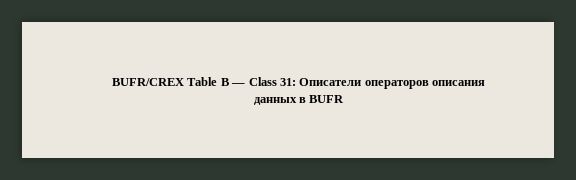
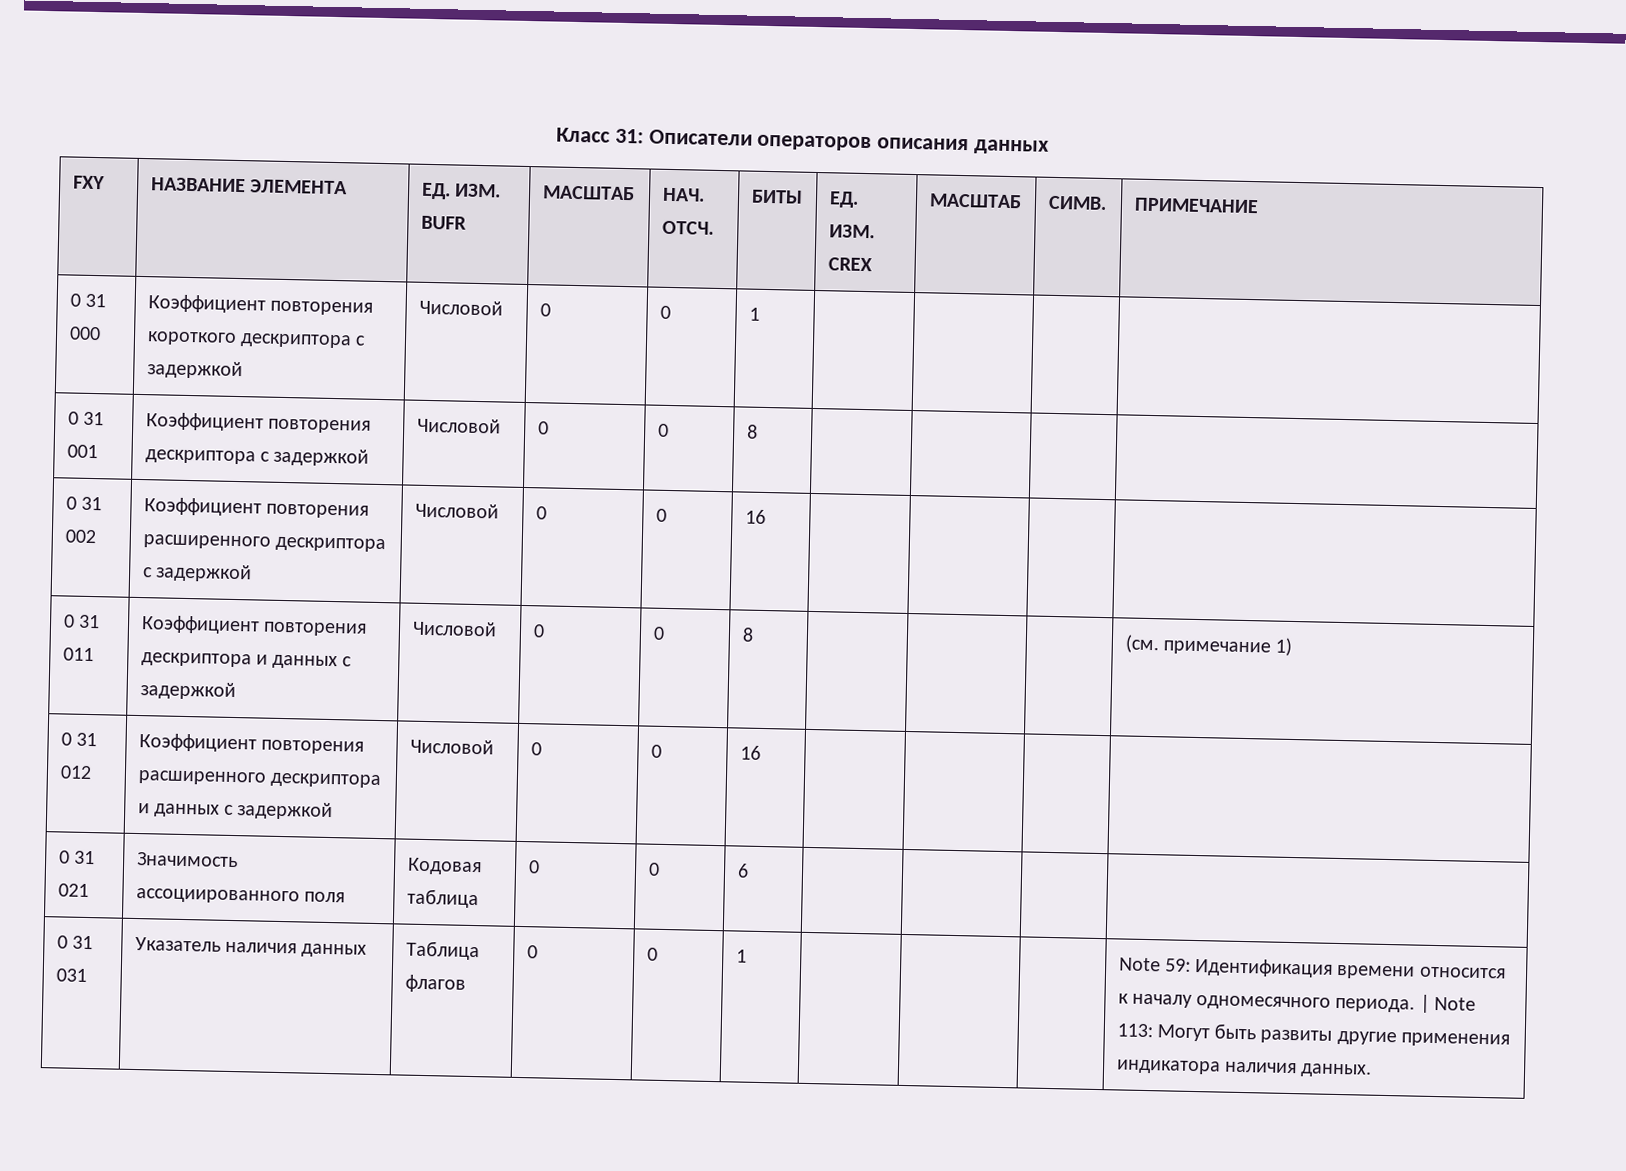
[112,77,277,86] BUFR/CREX Table B — Class -> [555,127,610,143] Класс
[299,95,345,103] в BUFR -> [72,175,105,190] [150,177,348,195] [420,182,501,200] [420,215,467,230] [541,185,635,201] [661,187,705,202] [661,220,714,235] [750,189,803,204] [828,191,859,208] [828,224,875,239] [827,257,872,272] [928,193,1022,209] [1047,195,1107,211] [1133,197,1259,214] [69,293,106,308] [68,326,101,341] [147,294,373,316] [146,331,367,349] [146,360,243,380] [418,299,503,316] [539,303,551,317] [659,305,671,319] [748,307,760,321] [67,411,104,426] [66,444,98,459] [145,412,371,434] [144,447,370,467] [416,417,501,434] [537,421,549,435] [657,423,669,437] [746,424,758,439] [65,496,102,511] [64,529,96,544] [143,497,369,519] [142,534,386,553] [142,563,252,583] [414,502,499,519] [535,506,547,520] [655,508,667,522] [744,509,766,524] [62,614,100,629] [62,647,94,662] [140,615,367,637] [140,652,353,670] [139,681,236,701] [411,620,497,637] [532,624,545,638] [652,626,665,640] [741,627,754,642] [1124,634,1294,656] [60,732,97,747] [59,765,92,780] [138,733,364,755] [137,770,381,789] [137,801,334,821] [409,738,494,755] [530,742,542,756] [650,744,662,758] [739,745,761,760] [58,850,95,865] [57,883,89,898] [136,852,238,868] [135,887,345,905] [406,857,482,876] [406,888,479,909] [527,860,540,874] [647,862,660,876] [736,863,749,878] [56,935,93,950] [55,968,87,982] [134,936,368,958] [405,940,480,961] [404,974,466,993] [526,945,538,959] [646,947,658,961] [735,949,747,963] [1118,957,1506,980] [1117,993,1476,1013] [1116,1023,1510,1048] [1115,1059,1373,1078] // FXY | НАЗВАНИЕ ЭЛЕМЕНТА | ЕД. ИЗМ. BUFR | МАСШТАБ | НАЧ. ОТСЧ. | БИТЫ | ЕД. ИЗМ. CREX | МАСШТАБ | СИМВ. | ПРИМЕЧАНИЕ // 0 31 000 | Коэффициент повторения короткого дескриптора с задержкой | Числовой | 0 | 0 | 1 | | | | // 0 31 001 | Коэффициент повторения дескриптора с задержкой | Числовой | 0 | 0 | 8 | | | | // 0 31 002 | Коэффициент повторения расширенного дескриптора с задержкой | Числовой | 0 | 0 | 16 | | | | // 0 31 011 | Коэффициент повторения дескриптора и данных с задержкой | Числовой | 0 | 0 | 8 | | | | (см. примечание 1) // 0 31 012 | Коэффициент повторения расширенного дескриптора и данных с задержкой | Числовой | 0 | 0 | 16 | | | | // 0 31 021 | Значимость ассоциированного поля | Кодовая таблица | 0 | 0 | 6 | | | | // 0 31 031 | Указатель наличия данных | Таблица флагов | 0 | 0 | 1 | | | | Note 59: Идентификация времени относится к началу одномесячного периода. | Note 113: Могут быть развиты другие применения индикатора наличия данных.

